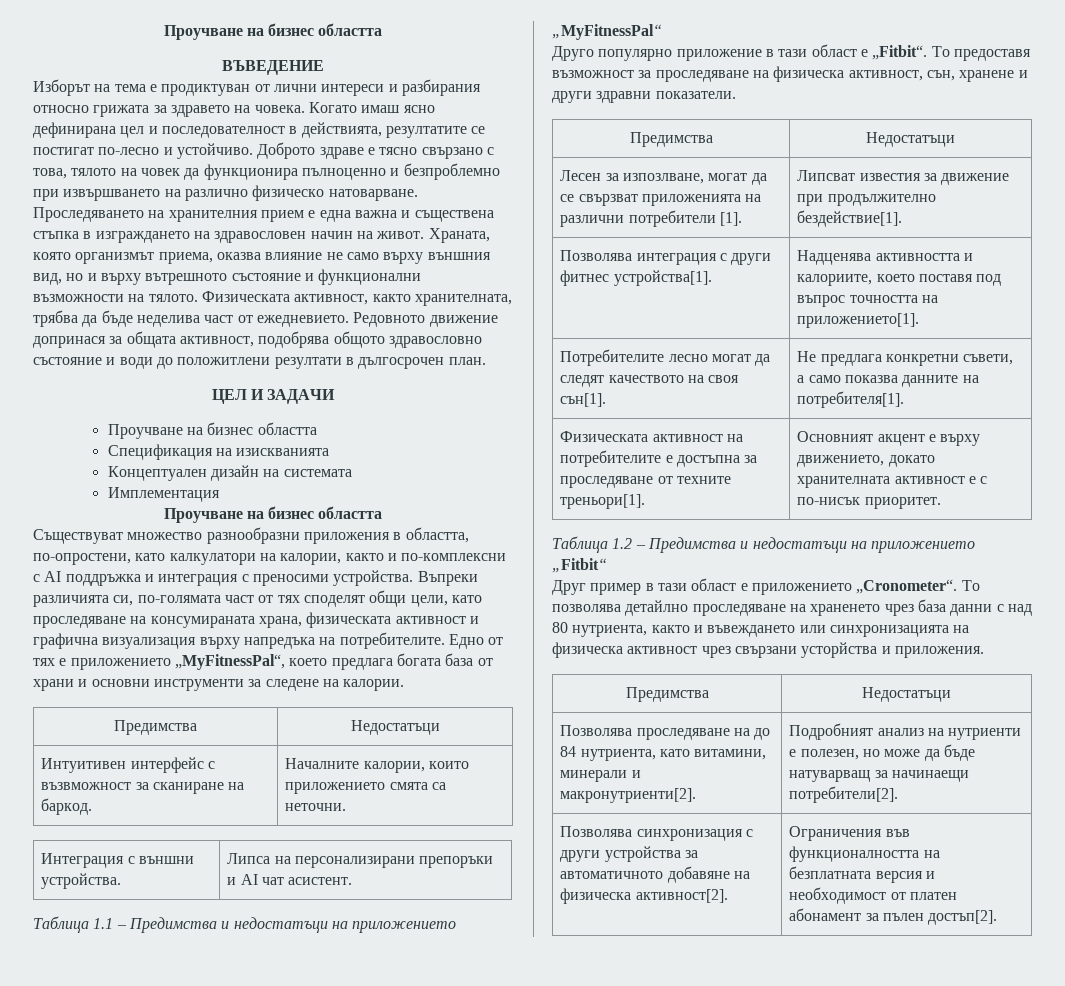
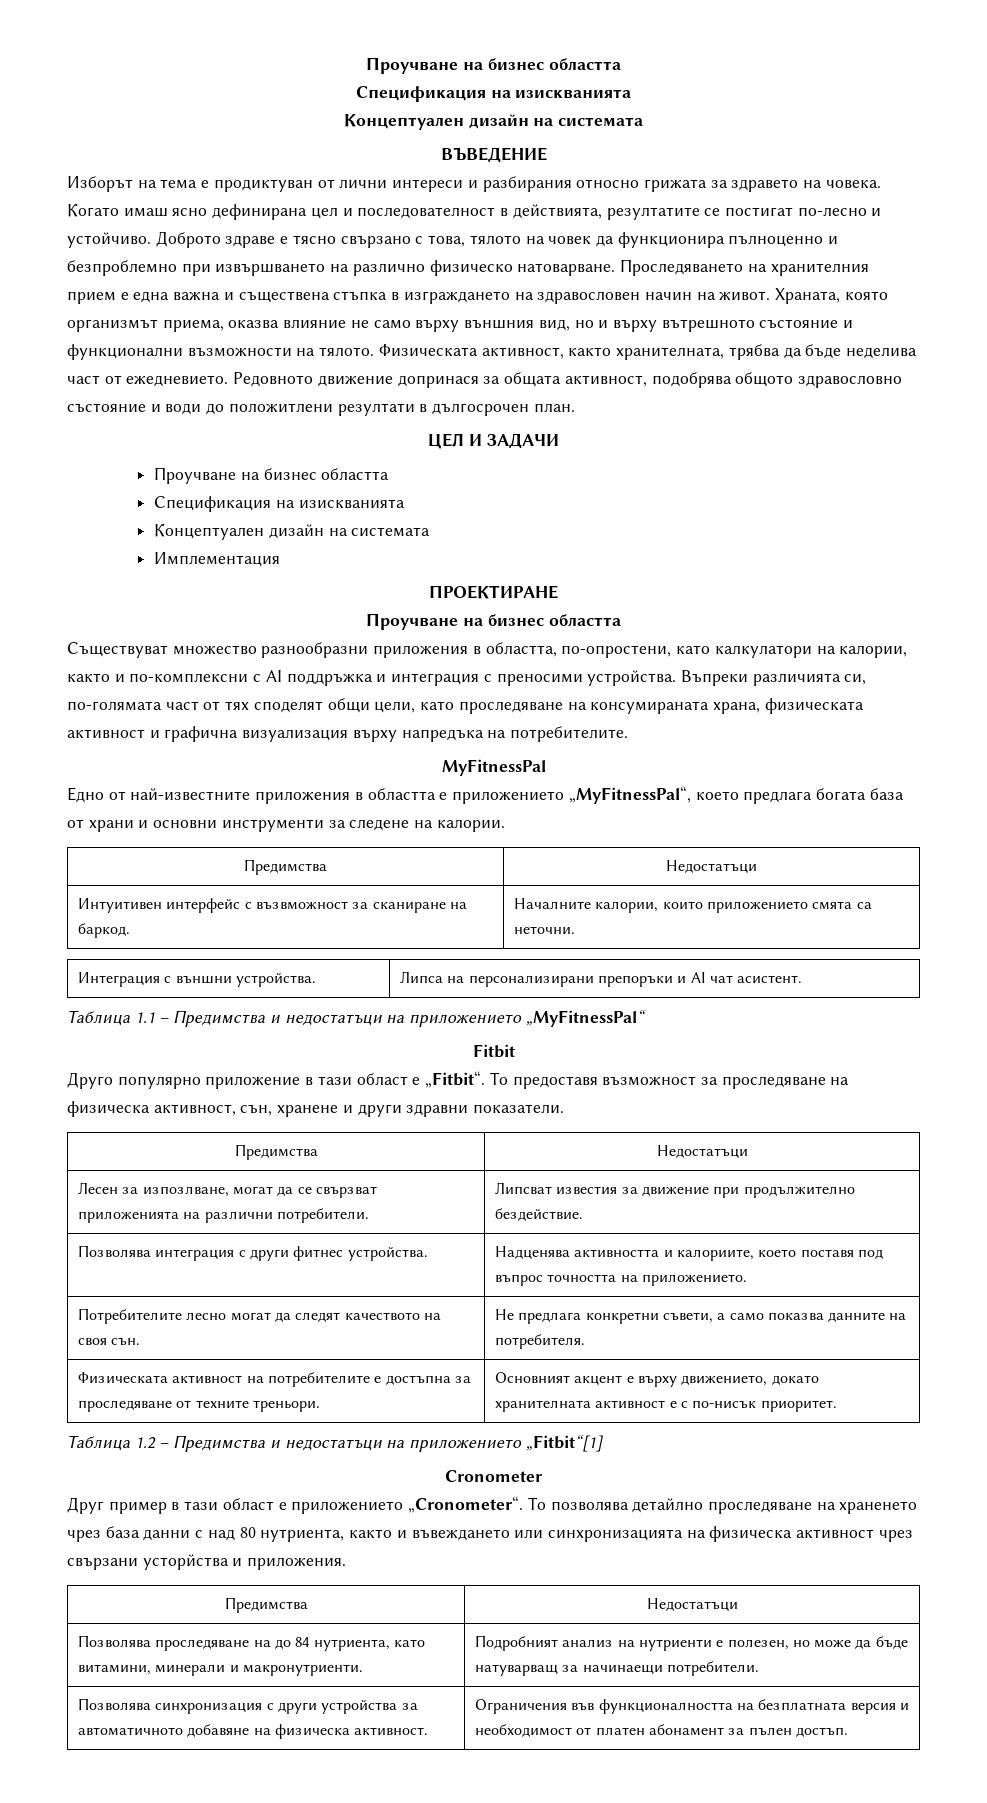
[163,23,383,40] Проучване на бизнес областта -> [366,57,621,74] [355,86,632,102] [343,114,644,130] Проучване на бизнес областта // Спецификация на изискванията // Концептуален дизайн на системата
(220, 494) none -> [429,585,558,599] // ПРОЕКТИРАНЕ
(445, 640) none -> [441,759,546,776] // MyFitnessPal //
[33,658,55,666] тях -> [130,788,436,804] най-известните приложения в областта
(662, 32) none -> [472,1044,515,1058] // Fitbit
[628,210,742,227] потребители [1]. -> [276,1208,369,1223] потребители.
[797,210,903,227] бездействие[1]. -> [494,1208,583,1222] бездействие.
[613,270,712,286] устройства[1]. -> [347,1247,428,1261] устройства.
[797,313,920,328] приложението[1]. -> [641,1274,747,1286] приложението.
[560,393,607,407] сън[1]. -> [111,1337,141,1346] сън.
[797,391,905,408] потребителя[1]. -> [494,1334,585,1349] потребителя.
[560,494,646,509] треньори[1]. -> [252,1400,320,1412] треньори.
[552,558,607,573] „Fitbit“ -> [525,1435,603,1452] [445,1470,543,1482] „Fitbit“[1] // Cronometer
[560,788,697,803] макронутриенти[2]. -> [242,1664,363,1676] макронутриенти.
[789,786,899,803] потребители[2]. -> [666,1661,759,1676] потребители.
[635,889,728,903] активност[2]. -> [354,1727,429,1736] активност.
[928,910,998,925] достъп[2]. -> [795,1727,848,1738] достъп.

